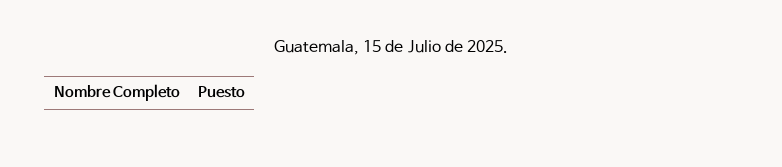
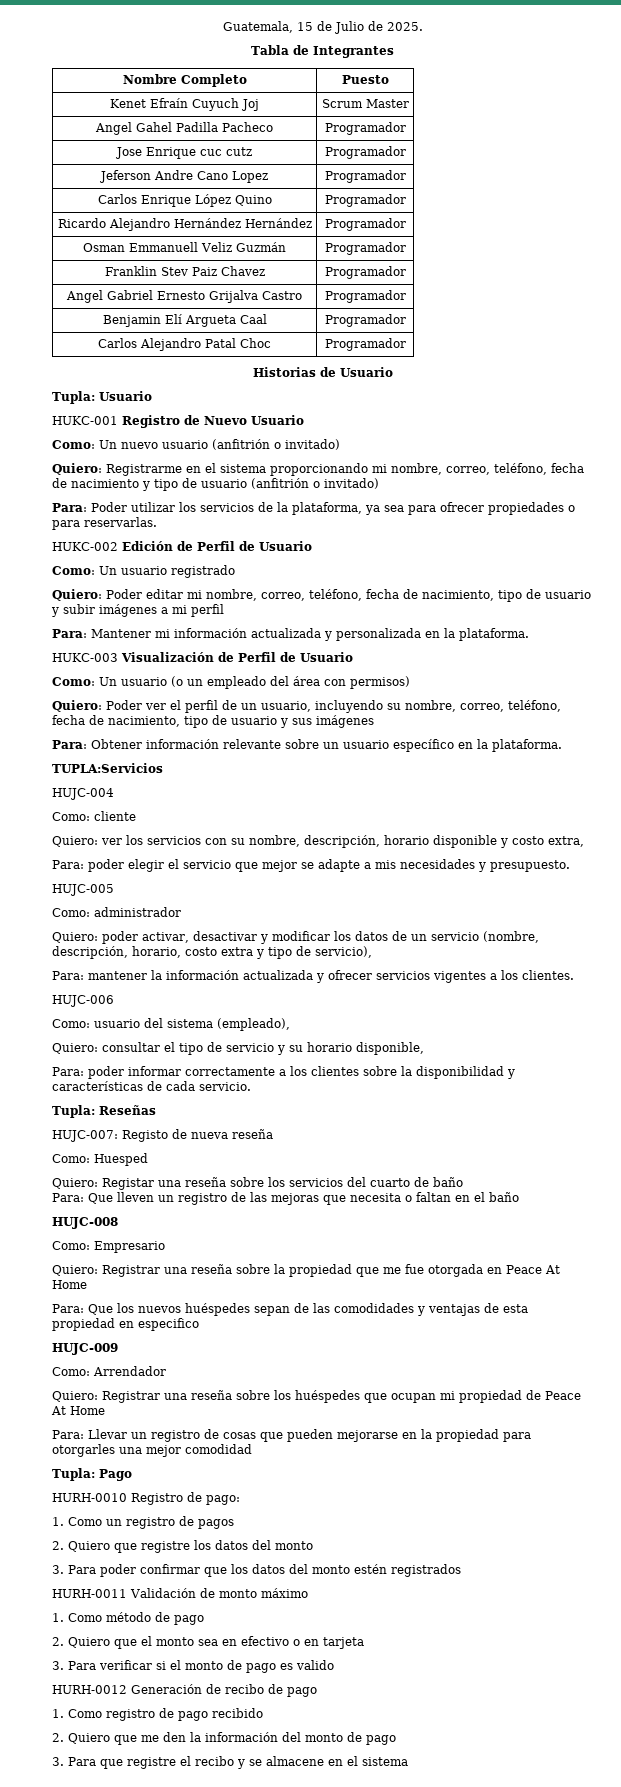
(509, 46) none -> [251,45,394,58] // Tabla de Integrantes
(245, 92) none -> [110,98,259,111] [321,99,409,108] [95,122,273,135] [324,122,406,135] [115,147,252,159] [324,146,406,159] [99,170,268,183] [324,170,406,183] [97,194,272,207] [324,194,406,207] [57,218,312,231] [324,218,406,231] [83,242,286,252] [324,242,406,255] [104,266,265,276] [324,266,406,279] [66,290,302,303] [324,290,406,303] [102,314,267,327] [324,314,406,327] [98,338,271,351] [324,338,406,351] [252,367,393,377] [52,391,152,404] [52,415,304,428] [52,439,340,450] [52,463,584,476] [52,478,379,491] [52,502,575,515] [52,517,157,530] [52,541,312,551] [52,565,235,578] [52,589,591,602] [51,604,224,617] [52,628,529,641] [52,652,353,662] [52,676,410,689] [52,700,561,713] [52,715,374,728] [52,739,562,752] [52,763,163,773] [52,788,114,800] [52,811,136,821] [52,835,584,848] [52,859,570,872] [52,884,114,896] [52,907,181,917] [52,931,539,944] [52,946,372,959] [52,970,574,983] [52,995,114,1007] [52,1018,290,1031] [52,1042,424,1055] [52,1066,515,1079] [52,1081,251,1091] [52,1105,156,1118] [52,1129,273,1142] [52,1153,148,1166] [52,1177,463,1190] [52,1192,519,1205] [52,1217,118,1229] [52,1241,165,1253] [52,1264,560,1277] [52,1280,87,1289] [52,1303,528,1316] [52,1318,199,1331] [52,1343,118,1355] [52,1366,166,1376] [52,1390,581,1403] [51,1406,105,1415] [52,1429,531,1442] [52,1444,252,1457] [52,1468,132,1481] [52,1492,240,1505] [52,1516,234,1529] [52,1540,313,1553] [52,1564,461,1577] [52,1588,308,1598] [52,1612,204,1625] [52,1636,364,1649] [52,1660,334,1673] [52,1684,317,1697] [52,1708,263,1721] [52,1732,396,1745] [52,1756,408,1769] // Kenet Efraín Cuyuch Joj | Scrum Master // Angel Gahel Padilla Pacheco | Programador // Jose Enrique cuc cutz | Programador // Jeferson Andre Cano Lopez | Programador // Carlos Enrique López Quino | Programador // Ricardo Alejandro Hernández Hernández | Programador // Osman Emmanuell Veliz Guzmán | Programador // Franklin Stev Paiz Chavez | Programador // Angel Gabriel Ernesto Grijalva Castro | Programador // Benjamin Elí Argueta Caal | Programador // Carlos Alejandro Patal Choc | Programador // Historias de Usuario // Tupla: Usuario // HUKC-001 Registro de Nuevo Usuario // Como: Un nuevo usuario (anfitrión o invitado) // Quiero: Registrarme en el sistema proporcionando mi nombre, correo, teléfono, fecha de nacimiento y tipo de usuario (anfitrión o invitado) // Para: Poder utilizar los servicios de la plataforma, ya sea para ofrecer propiedades o para reservarlas. // HUKC-002 Edición de Perfil de Usuario // Como: Un usuario registrado // Quiero: Poder editar mi nombre, correo, teléfono, fecha de nacimiento, tipo de usuario y subir imágenes a mi perfil // Para: Mantener mi información actualizada y personalizada en la plataforma. // HUKC-003 Visualización de Perfil de Usuario // Como: Un usuario (o un empleado del área con permisos) // Quiero: Poder ver el perfil de un usuario, incluyendo su nombre, correo, teléfono, fecha de nacimiento, tipo de usuario y sus imágenes // Para: Obtener información relevante sobre un usuario específico en la plataforma. // TUPLA:Servicios // HUJC-004 // Como: cliente // Quiero: ver los servicios con su nombre, descripción, horario disponible y costo extra, // Para: poder elegir el servicio que mejor se adapte a mis necesidades y presupuesto. // HUJC-005 // Como: administrador // Quiero: poder activar, desactivar y modificar los datos de un servicio (nombre, descripción, horario, costo extra y tipo de servicio), // Para: mantener la información actualizada y ofrecer servicios vigentes a los clientes. // HUJC-006 // Como: usuario del sistema (empleado), // Quiero: consultar el tipo de servicio y su horario disponible, // Para: poder informar correctamente a los clientes sobre la disponibilidad y características de cada servicio. // Tupla: Reseñas // HUJC-007: Registo de nueva reseña // Como: Huesped // Quiero: Registar una reseña sobre los servicios del cuarto de baño // Para: Que lleven un registro de las mejoras que necesita o faltan en el baño // HUJC-008 // Como: Empresario // Quiero: Registrar una reseña sobre la propiedad que me fue otorgada en Peace At Home // Para: Que los nuevos huéspedes sepan de las comodidades y ventajas de esta propiedad en especifico // HUJC-009 // Como: Arrendador // Quiero: Registrar una reseña sobre los huéspedes que ocupan mi propiedad de Peace At Home // Para: Llevar un registro de cosas que pueden mejorarse en la propiedad para otorgarles una mejor comodidad // Tupla: Pago // HURH-0010 Registro de pago: // 1. Como un registro de pagos // 2. Quiero que registre los datos del monto // 3. Para poder confirmar que los datos del monto estén registrados // HURH-0011 Validación de monto máximo // 1. Como método de pago // 2. Quiero que el monto sea en efectivo o en tarjeta // 3. Para verificar si el monto de pago es valido // HURH-0012 Generación de recibo de pago // 1. Como registro de pago recibido // 2. Quiero que me den la información del monto de pago // 3. Para que registre el recibo y se almacene en el sistema

